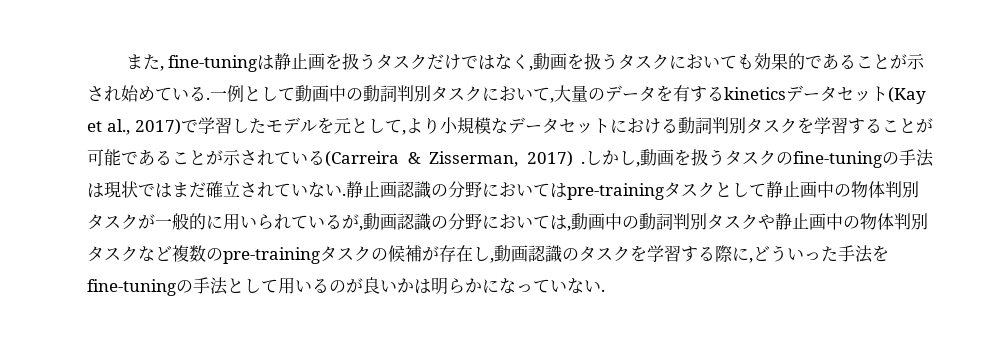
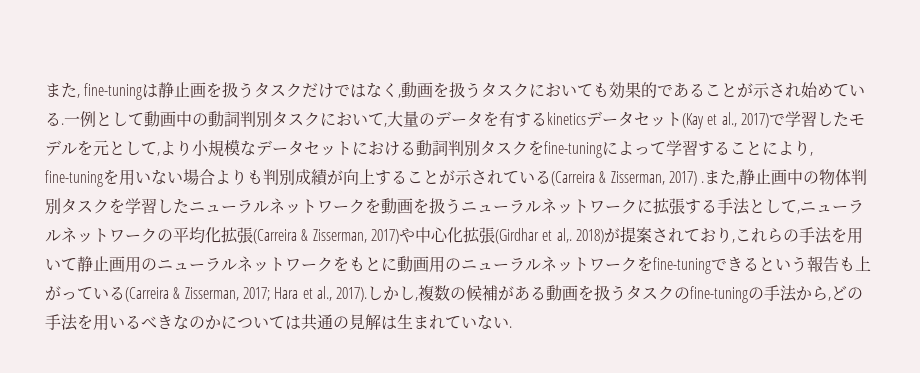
[814,117,933,134] [87,149,155,166] 学習することが可能であ -> [544,140,813,158] [45,169,391,187] fine-tuningによって学習することにより, fine-tuningを用いない場合よりも判別成績が向上す
[585,150,640,167] しかし, -> [704,169,868,186] [45,198,864,215] [45,226,863,244] [45,256,871,274] [45,285,547,302] また,静止画中の物体判別タスクを学習したニューラルネットワークを動画を扱うニューラルネットワークに拡張する手法として,ニューラルネットワークの平均化拡張(Carreira & Zisserman, 2017)や中心化拡張(Girdhar et al,. 2018)が提案されており,これらの手法を用いて静止画用のニューラルネットワークをもとに動画用のニューラルネットワークをfine-tuningできるという報告も上がっている(Carreira & Zisserman, 2017; Hara et al., 2017).しかし,複数の候補がある
[87,181,919,200] [87,213,928,231] [87,245,889,264] [87,277,533,296] は現状ではまだ確立されていない.静止画認識の分野においてはpre-trainingタスクとして静止画中の物体判別タスクが一般的に用いられているが,動画認識の分野においては,動画中の動詞判別タスクや静止画中の物体判別タスクなど複数のpre-trainingタスクの候補が存在し,動画認識のタスクを学習する際に,どういった手法をfine-tuningの手法として用いるのが良いかは明らかになっ -> [796,286,864,301] [45,314,445,331] から,どの手法を用いるべきなのかについては共通の見解は生まれ

